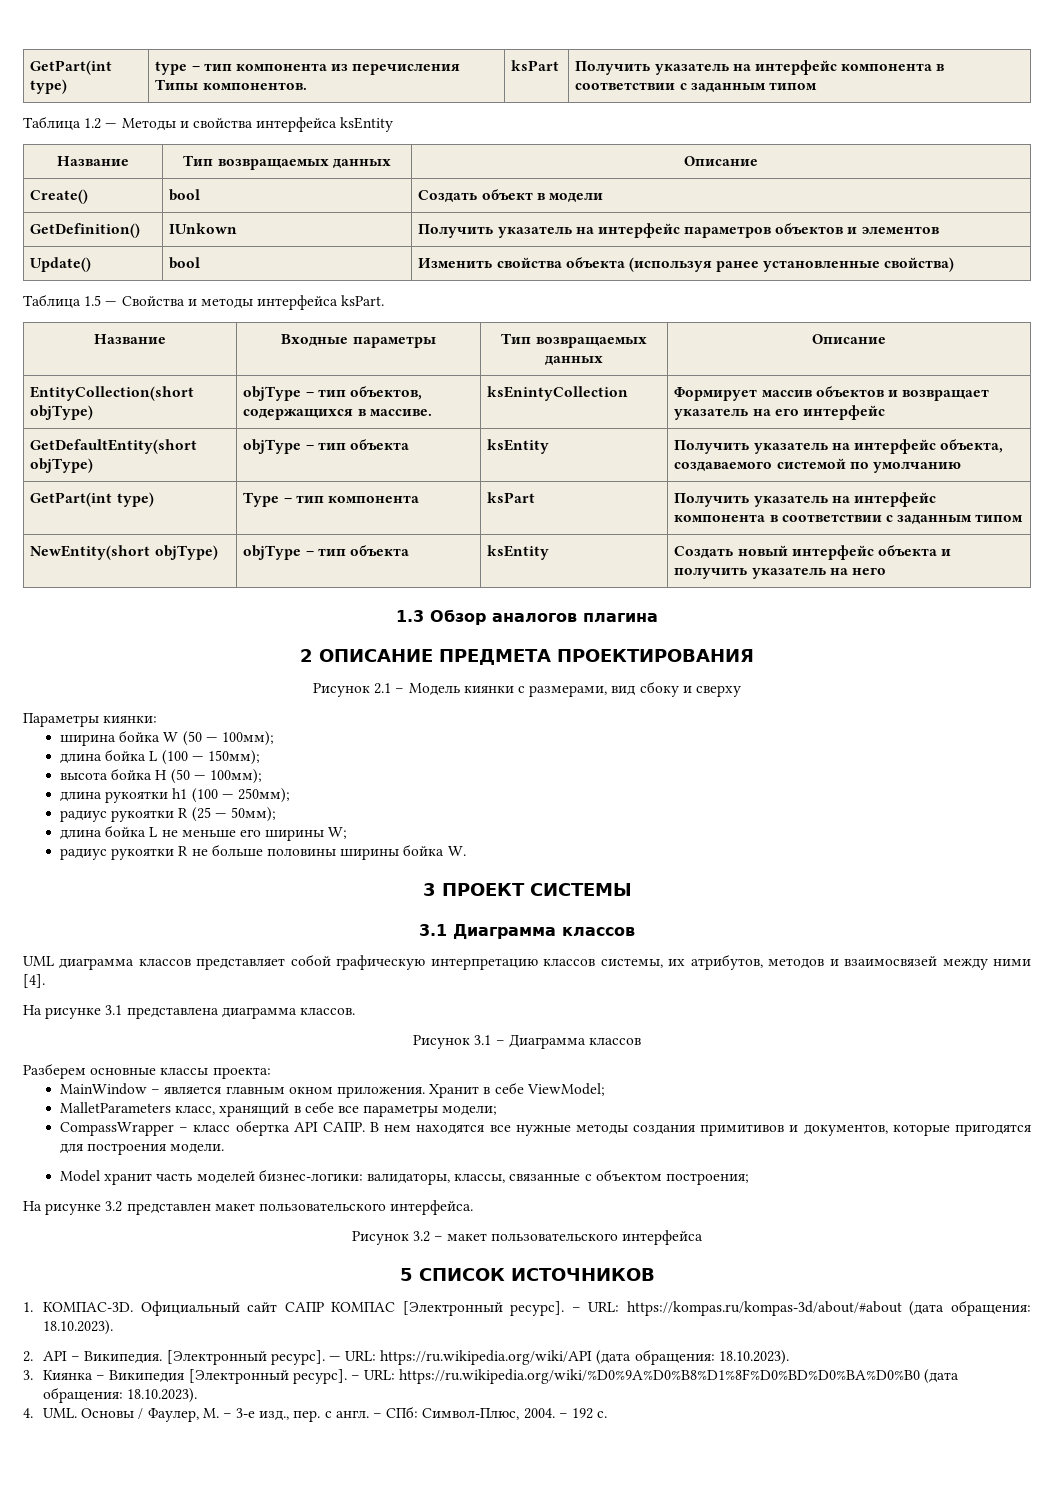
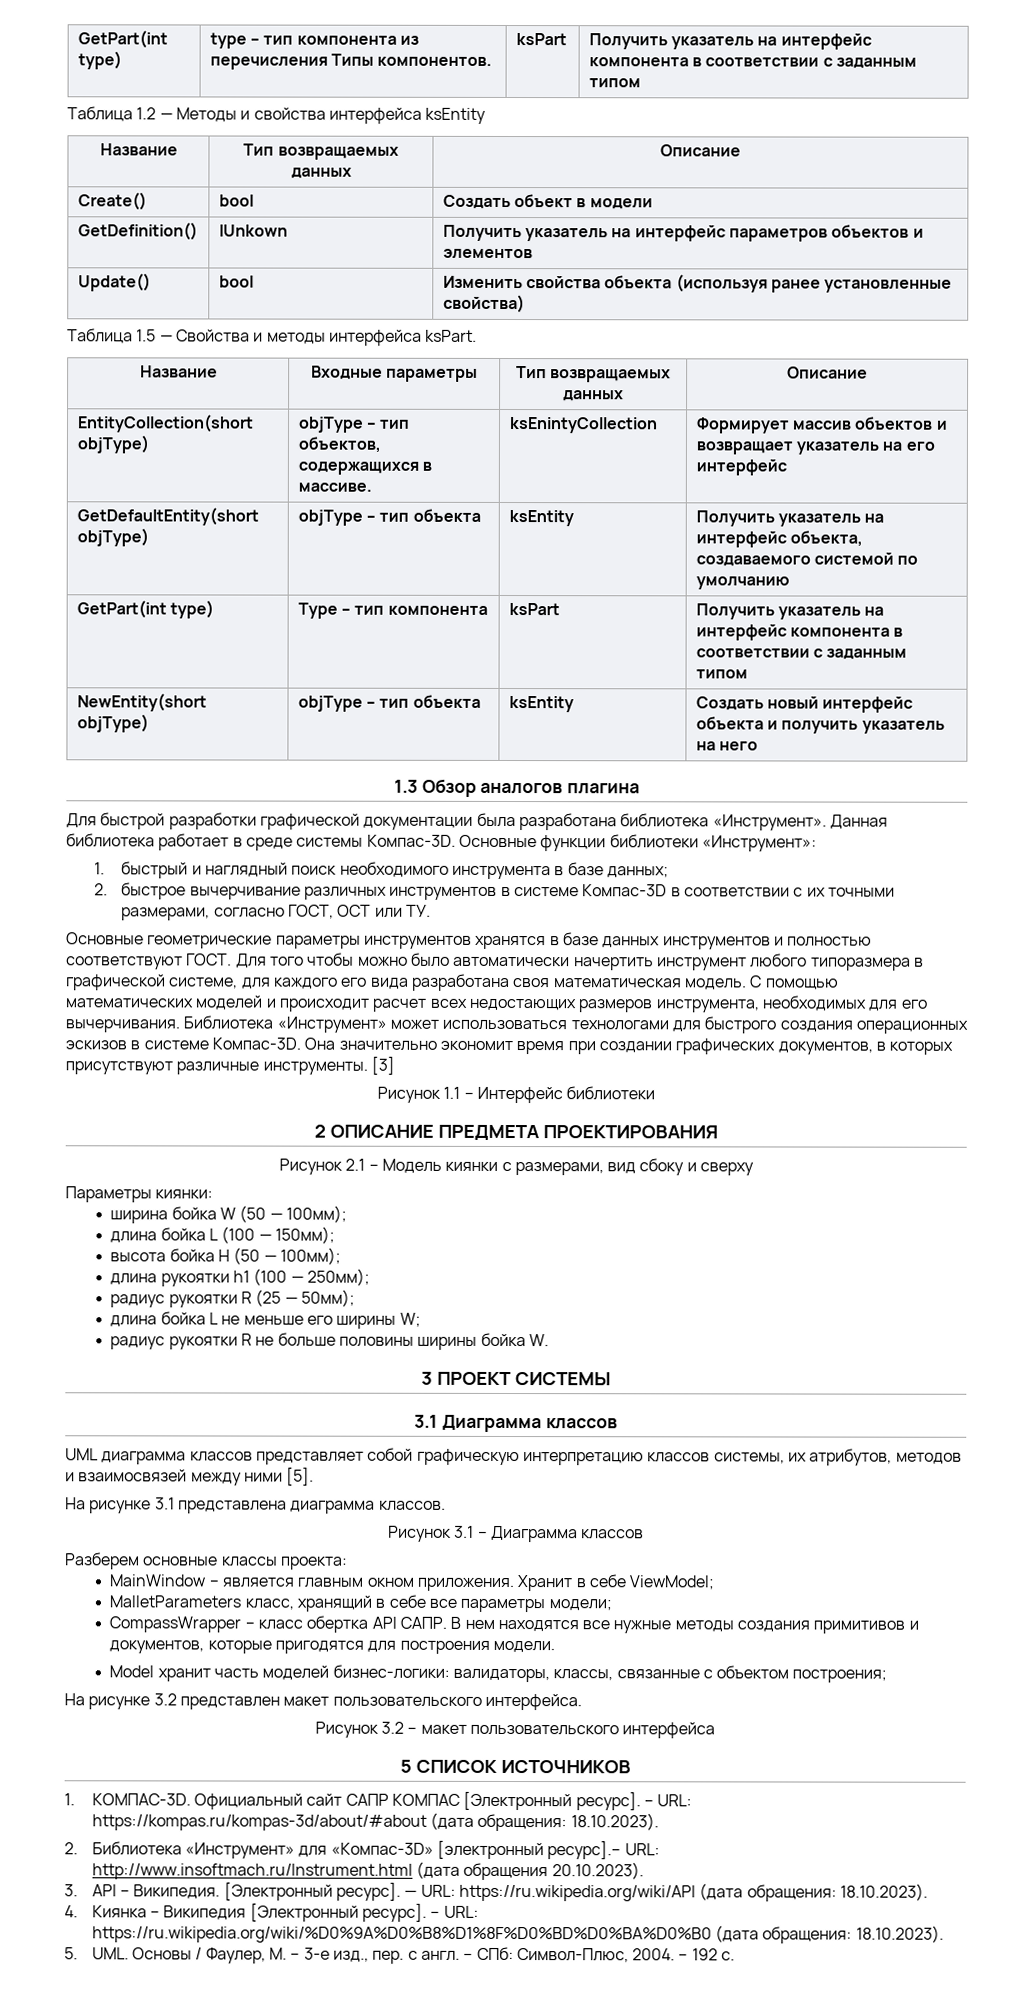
(658, 617) none -> [66,812,888,831] [66,833,817,852] [93,861,669,880] [93,882,895,900] [121,904,431,921] [66,932,873,950] [66,952,924,971] [66,973,839,992] [65,995,927,1013] [65,1015,968,1034] [65,1037,954,1055] [65,1056,395,1075] [376,1086,656,1104] // Для быстрой разработки графической документации была разработана библиотека «Инструмент». Данная библиотека работает в среде системы Компас-3D. Основные функции библиотеки «Инструмент»: // 1. быстрый и наглядный поиск необходимого инструмента в базе данных; // 2. быстрое вычерчивание различных инструментов в системе Компас-3D в соответствии с их точными размерами, согласно ГОСТ, ОСТ или ТУ. // Основные геометрические параметры инструментов хранятся в базе данных инструментов и полностью соответствуют ГОСТ. Для того чтобы можно было автоматически начертить инструмент любого типоразмера в графической системе, для каждого его вида разработана своя математическая модель. С помощью математических моделей и происходит расчет всех недостающих размеров инструмента, необходимых для его вычерчивания. Библиотека «Инструмент» может использоваться технологами для быстрого создания операционных эскизов в системе Компас-3D. Она значительно экономит время при создании графических документов, в которых присутствуют различные инструменты. [3] // Рисунок 1.1 – Интерфейс библиотеки
[23,974,45,988] [4]. -> [286,1467,315,1486] [5].
(33, 1356) none -> [91,1840,660,1860] [91,1861,644,1881] [64,1884,78,1897] Библиотека «Инструмент» для «Компас-3D» [электронный ресурс].– URL: http://www.insoftmach.ru/Instrument.html (дата обращения 20.10.2023). // 3.
[23,1370,33,1380] 3. -> [64,1905,78,1918] 4.
[23,1408,33,1418] 4. -> [64,1947,78,1960] 5.

